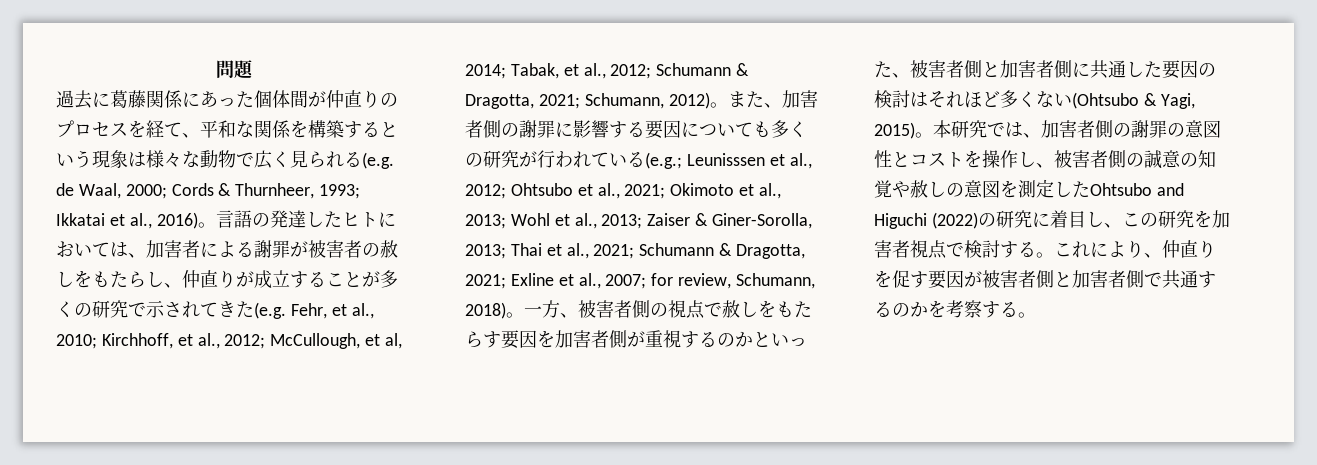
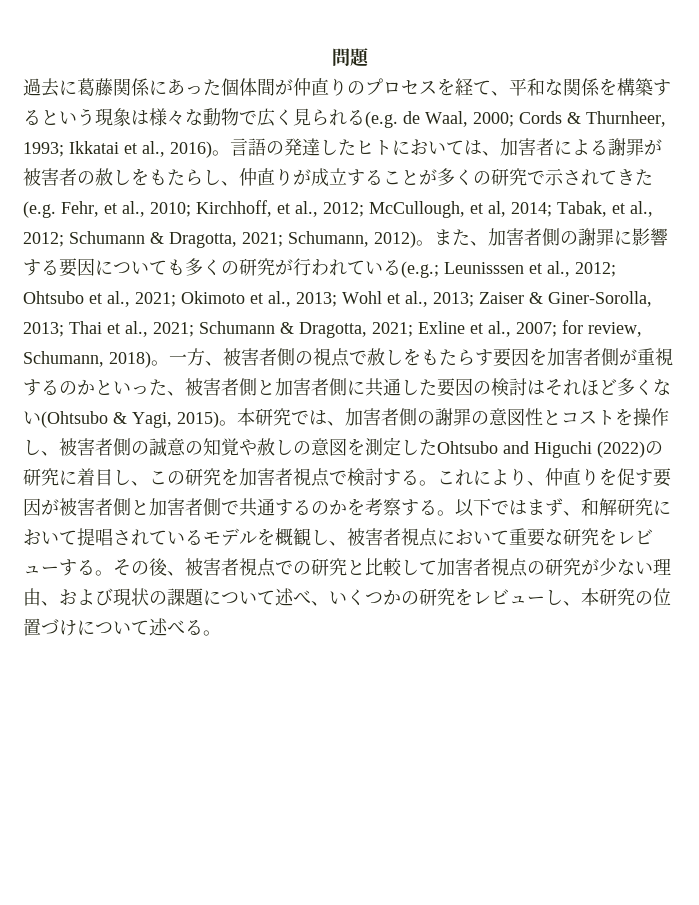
(1036, 315) none -> [455,498,671,517] [23,528,653,547] [23,558,671,577] [23,588,671,606] [23,618,221,636] 以下ではまず、和解研究において提唱されているモデルを概観し、被害者視点において重要な研究をレビューする。その後、被害者視点での研究と比較して加害者視点の研究が少ない理由、および現状の課題について述べ、いくつかの研究をレビューし、本研究の位置づけについて述べる。

